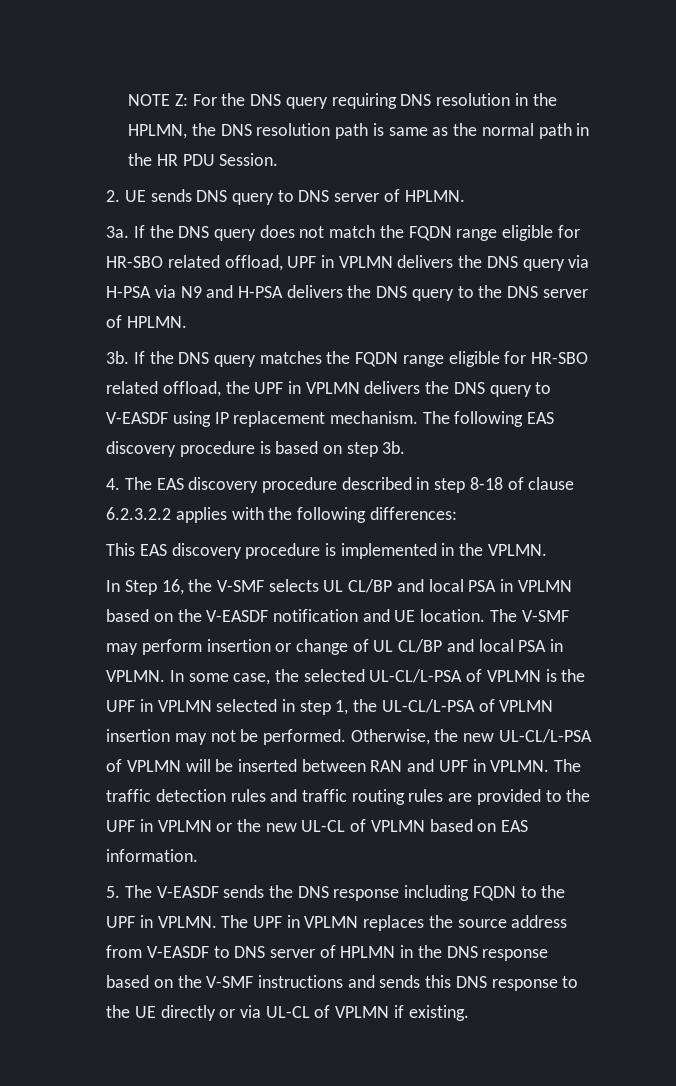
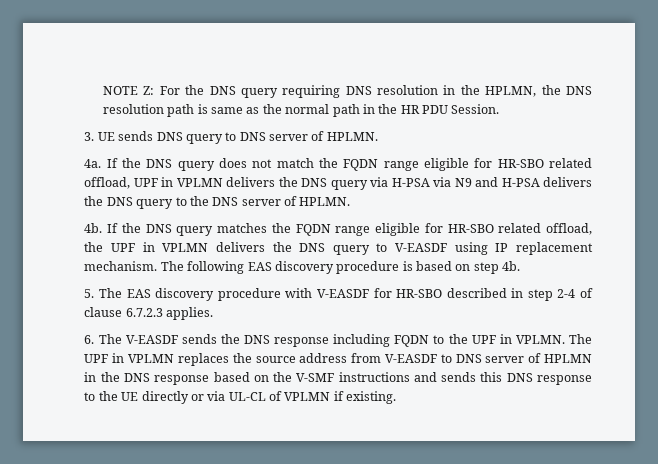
[106,190,121,202] 2. -> [84,132,95,141] 3.
[106,226,130,238] 3a. -> [84,159,102,168] 4a.
[106,351,130,364] 3b. -> [84,223,103,233] 4b.
[382,441,406,454] [106,478,121,490] 3b. // 4. -> [502,261,521,271] [84,289,95,298] 4b. // 5.
(338, 485) none -> [285,288,443,298] with V-EASDF for HR-SBO
[469,477,503,490] 8-18 -> [557,289,576,298] 2-4
[106,507,457,523] [106,543,547,559] [106,579,572,595] [106,609,569,622] [106,639,564,655] [106,669,586,685] [106,699,554,715] [106,729,592,745] [106,759,582,772] [106,789,591,805] [106,819,529,832] [106,849,199,862] [106,886,121,898] 6.2.3.2.2 applies with the following differences: // This EAS discovery procedure is implemented in the VPLMN. // In Step 16, the V-SMF selects UL CL/BP and local PSA in VPLMN based on the V-EASDF notification and UE location. The V-SMF may perform insertion or change of UL CL/BP and local PSA in VPLMN. In some case, the selected UL-CL/L-PSA of VPLMN is the UPF in VPLMN selected in step 1, the UL-CL/L-PSA of VPLMN insertion may not be performed. Otherwise, the new UL-CL/L-PSA of VPLMN will be inserted between RAN and UPF in VPLMN. The traffic detection rules and traffic routing rules are provided to the UPF in VPLMN or the new UL-CL of VPLMN based on EAS information. // 5. -> [125,307,214,320] [84,335,95,344] 6.7.2.3 applies. // 6.

